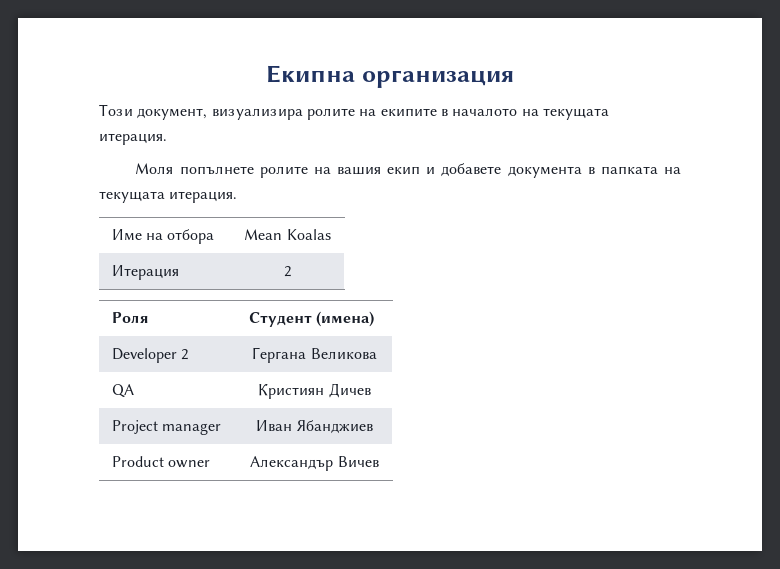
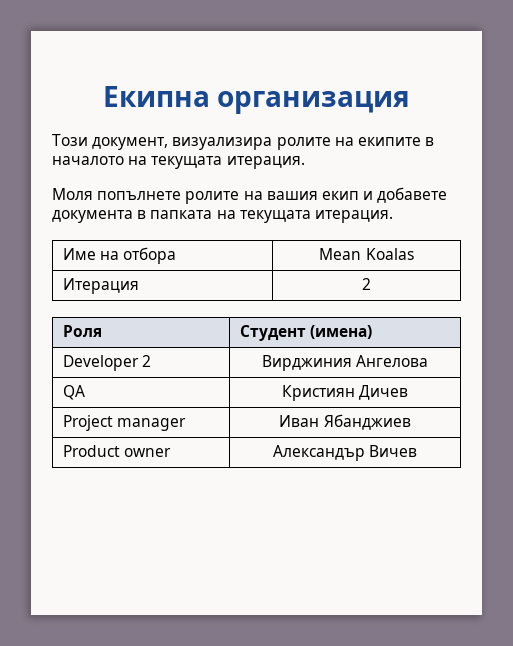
[252,347,377,363] Гергана Великова -> [261,355,429,371] Вирджиния Ангелова

